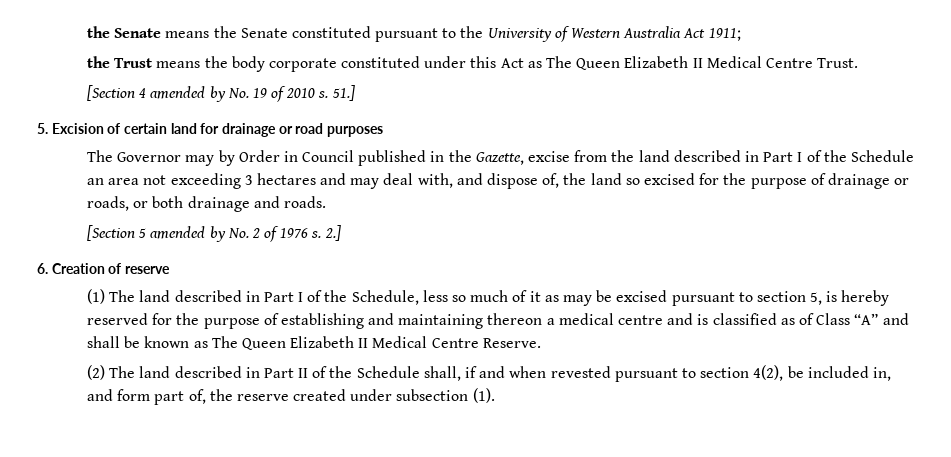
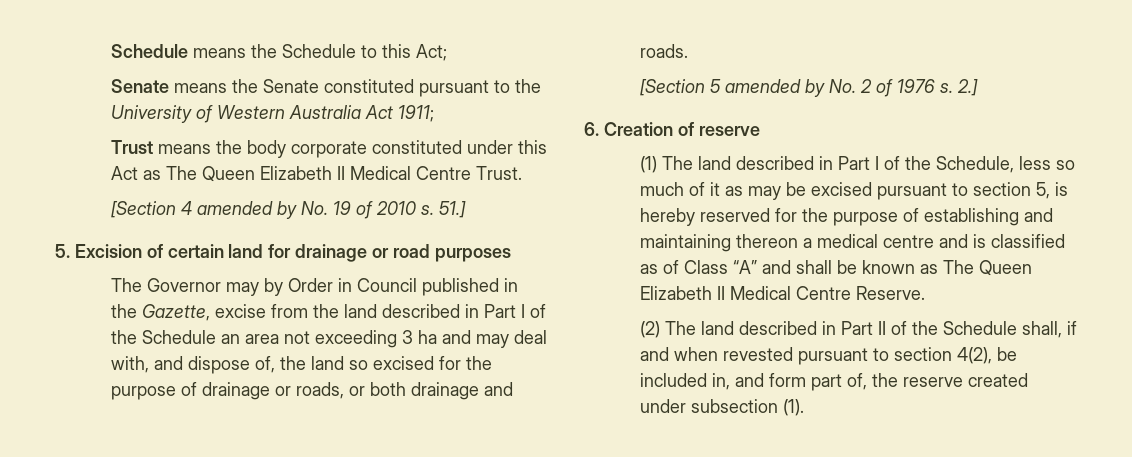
[87,26,111,38] the -> [110,44,447,61] Schedule means the Schedule to this Act; //
[87,56,111,68] the -> (434, 113) none
[256,173,316,185] hectares -> [417,330,437,344] ha

